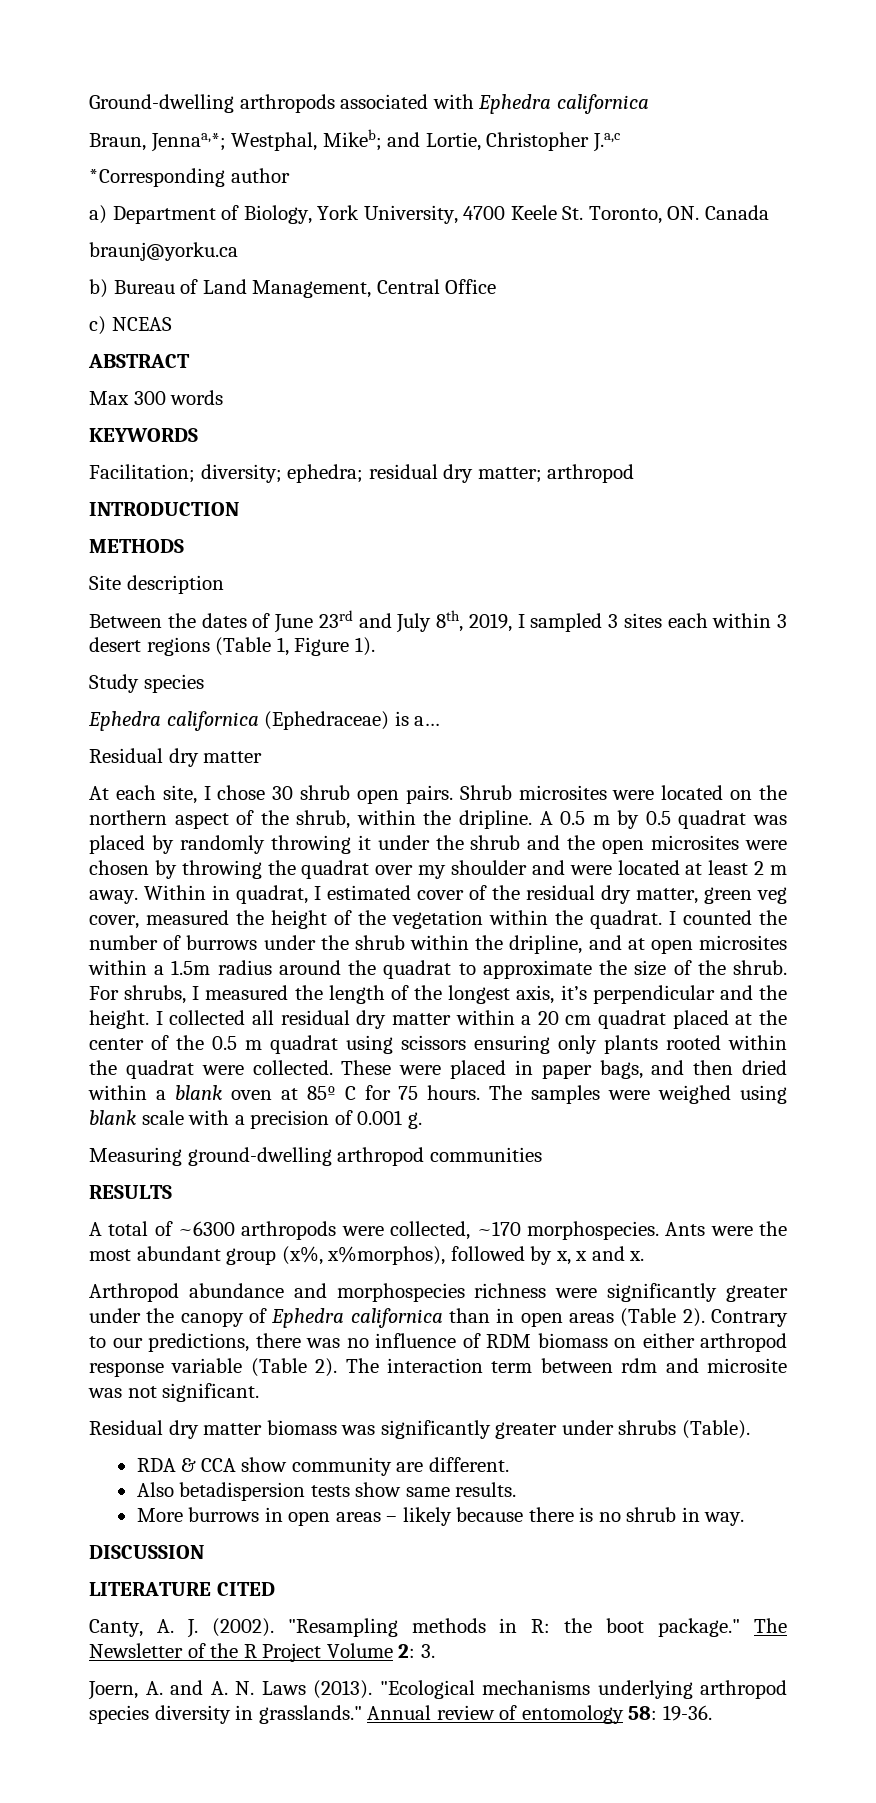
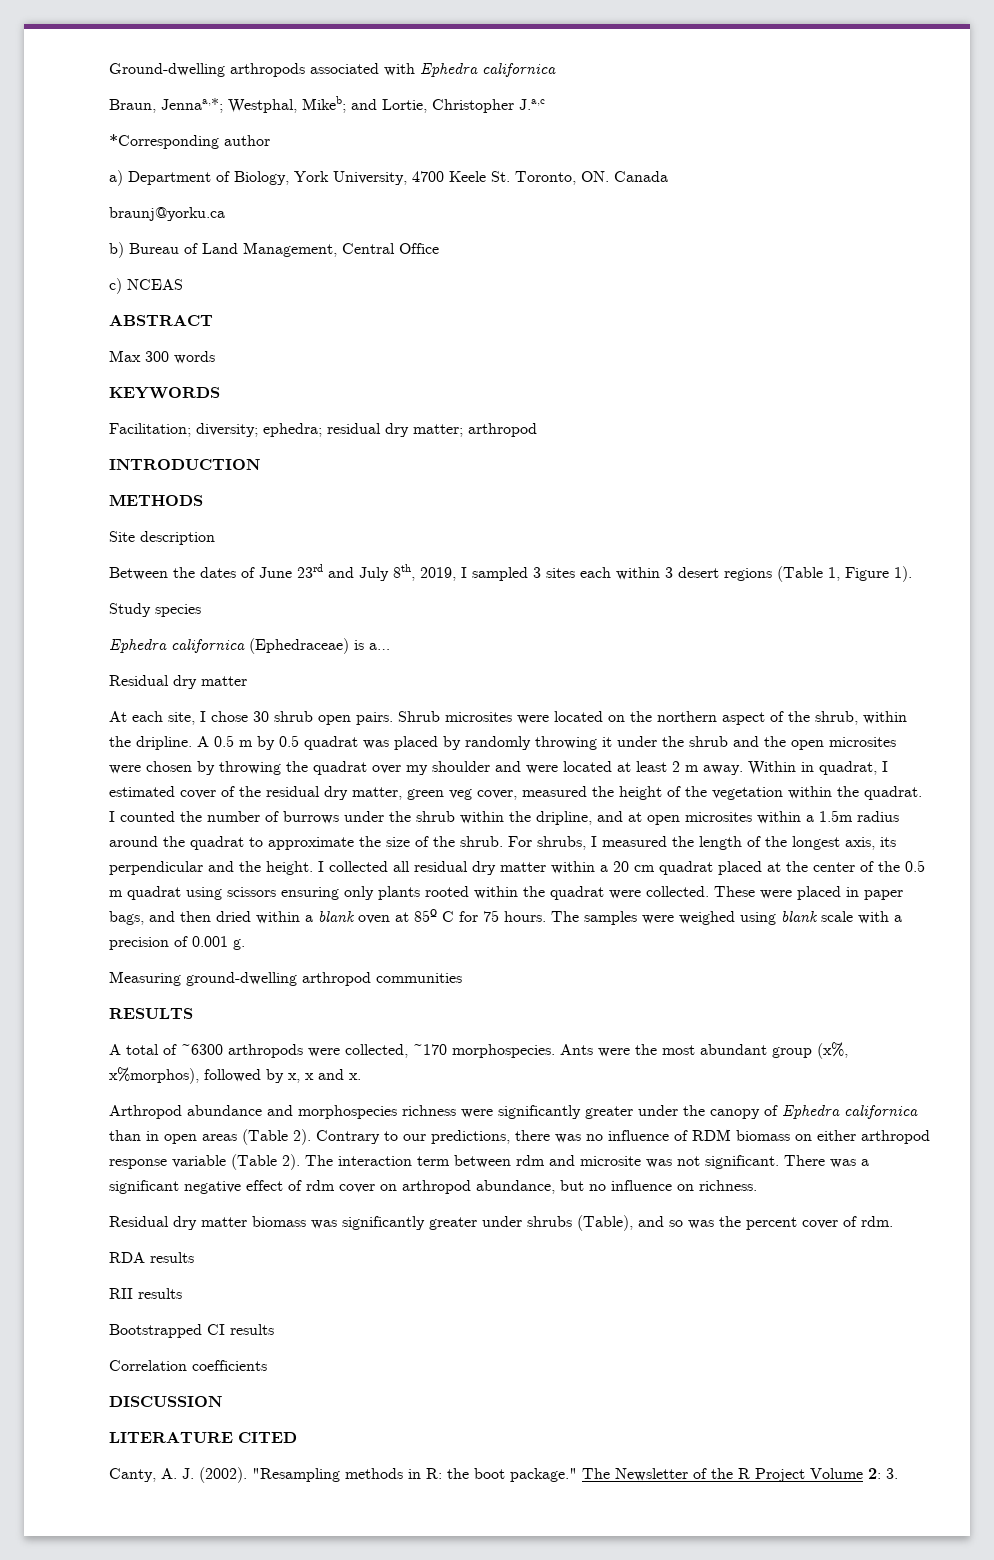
[560,985,587,1000] it’s -> [880,837,896,847] its
(260, 1392) none -> [784,1155,869,1168] [109,1180,757,1194] There was a significant negative effect of rdm cover on arthropod abundance, but no influence on richness.
[681,1420,750,1439] [136,1457,509,1476] [136,1482,517,1501] [136,1507,745,1526] (Table). // RDA & CCA show community are different. // Also betadispersion tests show same results. // More burrows in open areas – likely because there is no shrub in way. -> [577,1215,893,1231] [109,1252,194,1263] [109,1288,182,1299] [109,1324,274,1338] [109,1360,267,1371] (Table), and so was the percent cover of rdm. // RDA results // RII results // Bootstrapped CI results // Correlation coefficients
[88,1680,787,1700] [89,1705,712,1724] // Joern, A. and A. N. Laws (2013). "Ecological mechanisms underlying arthropod species diversity in grasslands." Annual review of entomology 58: 19-36. -> (898, 1473) none

